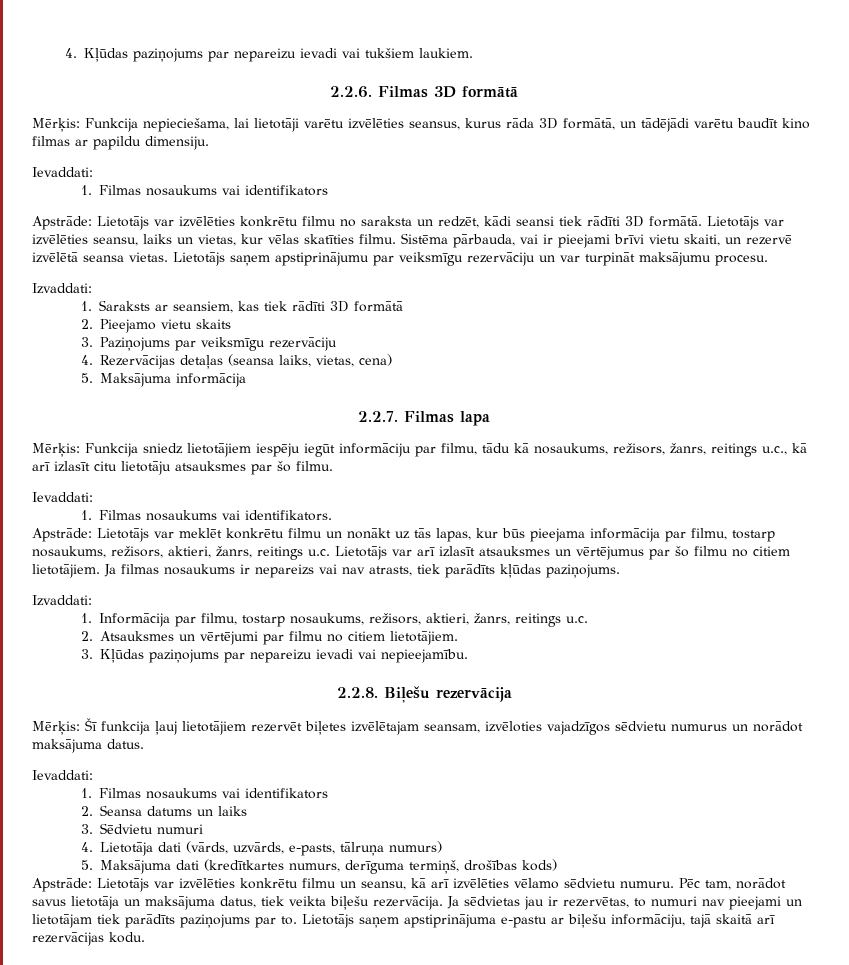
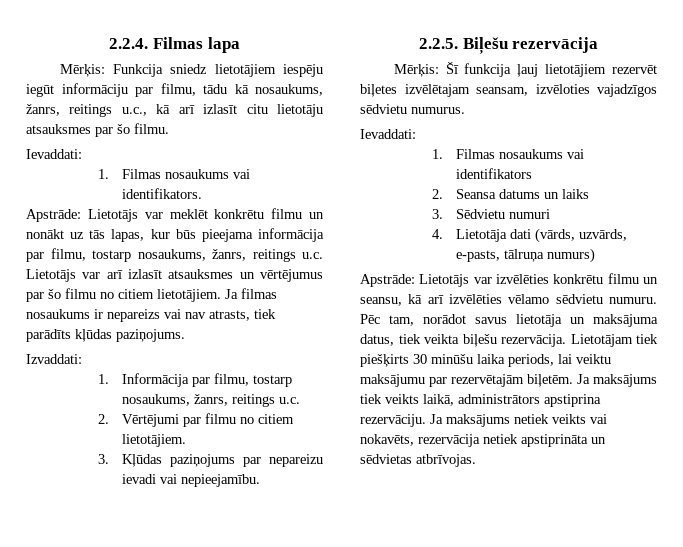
[64,48,473,62] [330,86,518,98] [32,118,810,132] [32,136,209,150] [32,167,93,177] [80,185,328,196] [32,216,784,230] [32,233,792,248] [32,252,768,266] [32,283,92,294] [80,300,403,313] [80,319,231,333] [80,337,337,351] [80,354,392,369] [80,373,246,387] [358,411,398,422] 4. Kļūdas paziņojums par nepareizu ievadi vai tukšiem laukiem. // 2.2.6. Filmas 3D formātā // Mērķis: Funkcija nepieciešama, lai lietotāji varētu izvēlēties seansus, kurus rāda 3D formātā, un tādējādi varētu baudīt kino filmas ar papildu dimensiju. // Ievaddati: // 1. Filmas nosaukums vai identifikators // Apstrāde: Lietotājs var izvēlēties konkrētu filmu no saraksta un redzēt, kādi seansi tiek rādīti 3D formātā. Lietotājs var izvēlēties seansu, laiks un vietas, kur vēlas skatīties filmu. Sistēma pārbauda, vai ir pieejami brīvi vietu skaiti, un rezervē izvēlētā seansa vietas. Lietotājs saņem apstiprinājumu par veiksmīgu rezervāciju un var turpināt maksājumu procesu. // Izvaddati: // 1. Saraksts ar seansiem, kas tiek rādīti 3D formātā // 2. Pieejamo vietu skaits // 3. Paziņojums par veiksmīgu rezervāciju // 4. Rezervācijas detaļas (seansa laiks, vietas, cena) // 5. Maksājuma informācija // 2.2.7. -> [109,38,149,49] 2.2.4.
[613,443,665,455] režisors, -> (323, 90) none
[111,546,211,558] režisors, aktieri, -> (206, 255) none
[368,613,469,625] režisors, aktieri, -> (190, 400) none
[99,631,258,645] Atsauksmes un vērtējumi -> [121,414,179,427] Vērtējumi
[336,687,378,698] 2.2.8. -> [418,38,458,49] 2.2.5.
[671,721,803,732] [32,739,144,753] numurus un norādot maksājuma datus. -> [411,107,465,114] numurus.
[80,859,557,874] // 5. Maksājuma dati (kredītkartes numurs, derīguma termiņš, drošības kods) -> (595, 255) none
[447,896,802,910] [32,914,775,928] [32,932,145,946] Ja sēdvietas jau ir rezervētas, to numuri nav pieejami un lietotājam tiek parādīts paziņojums par to. Lietotājs saņem apstiprinājuma e-pastu ar biļešu informāciju, tajā skaitā arī rezervācijas kodu. -> [570,334,658,347] [360,354,611,367] [360,374,657,387] [360,394,601,407] [360,414,607,427] [360,434,606,447] [360,454,476,467] Lietotājam tiek piešķirts 30 minūšu laika periods, lai veiktu maksājumu par rezervētajām biļetēm. Ja maksājums tiek veikts laikā, administrātors apstiprina rezervāciju. Ja maksājums netiek veikts vai nokavēts, rezervācija netiek apstiprināta un sēdvietas atbrīvojas.

